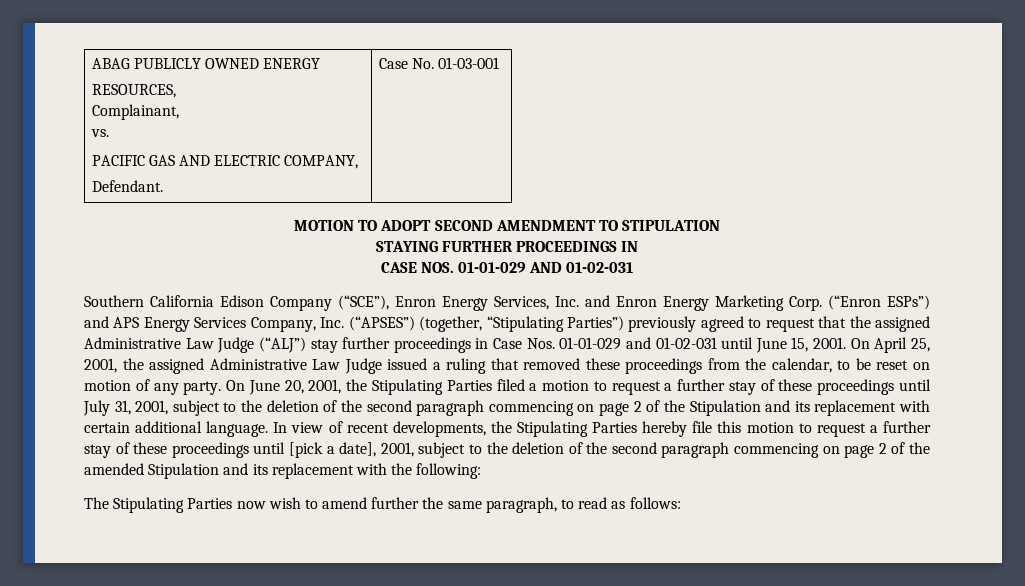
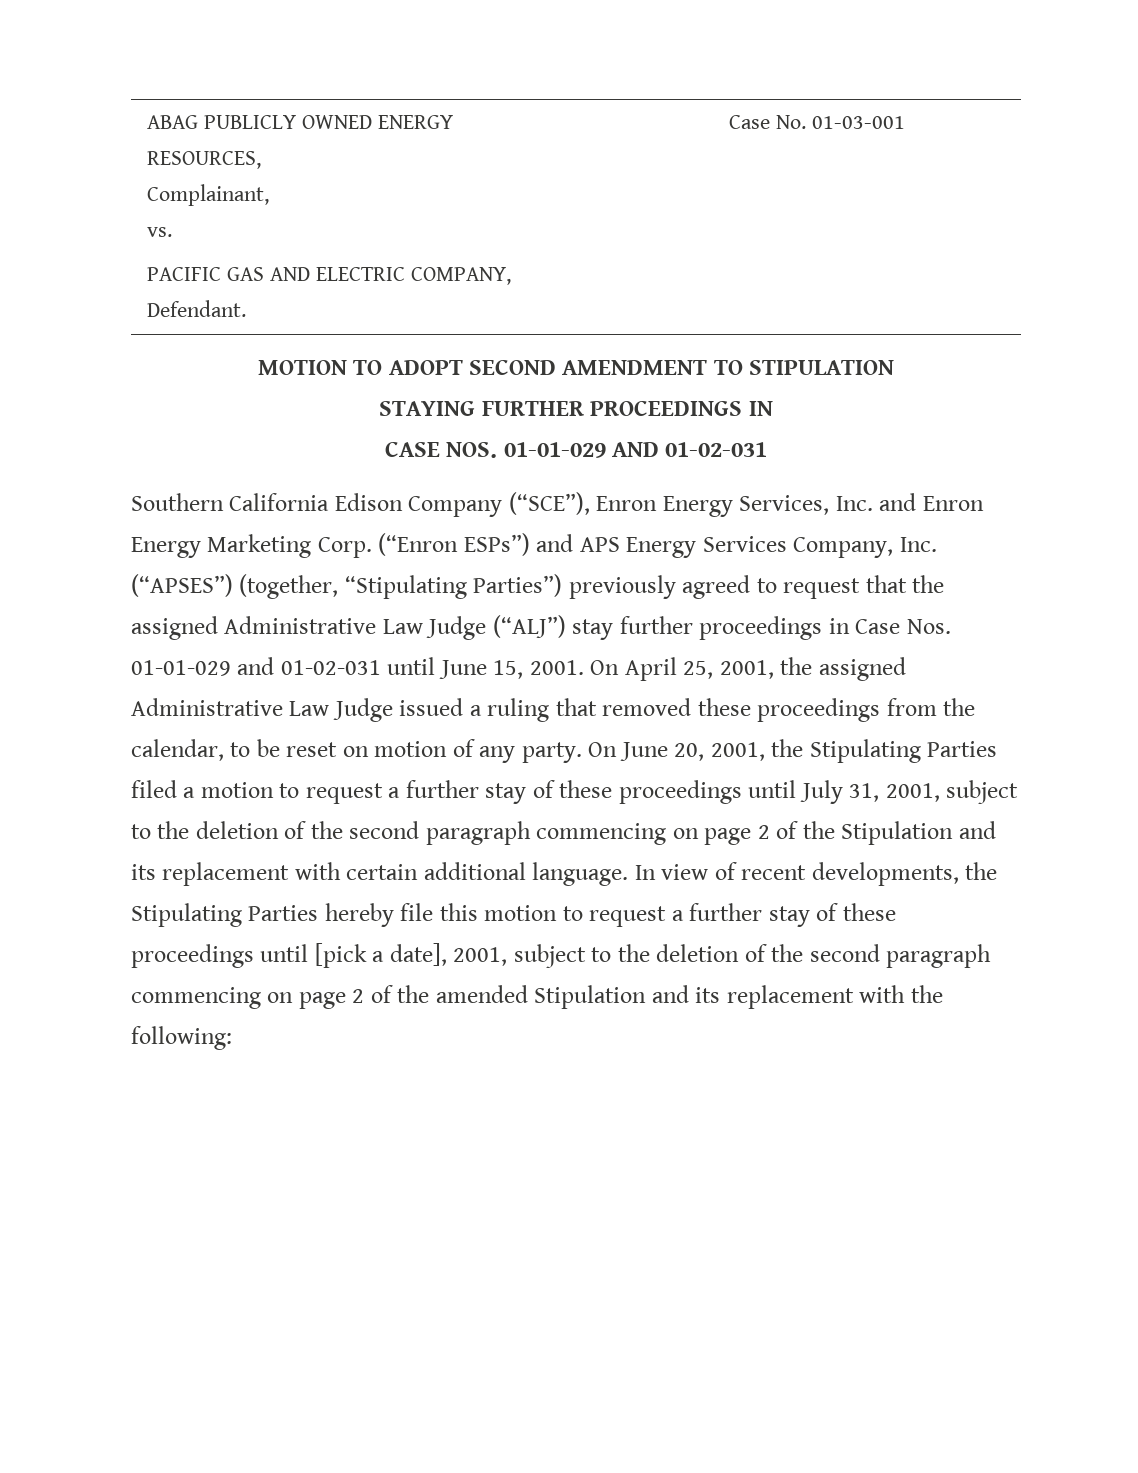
[84,497,681,513] // The Stipulating Parties now wish to amend further the same paragraph, to read as follows: -> (232, 1038) none

